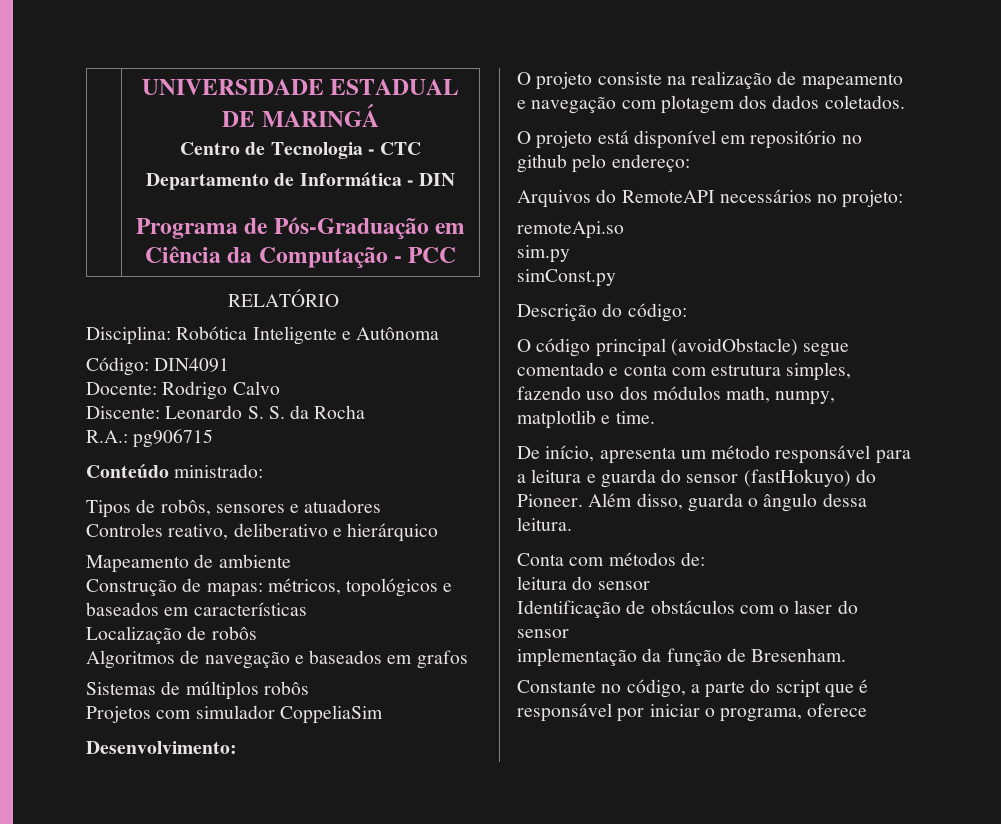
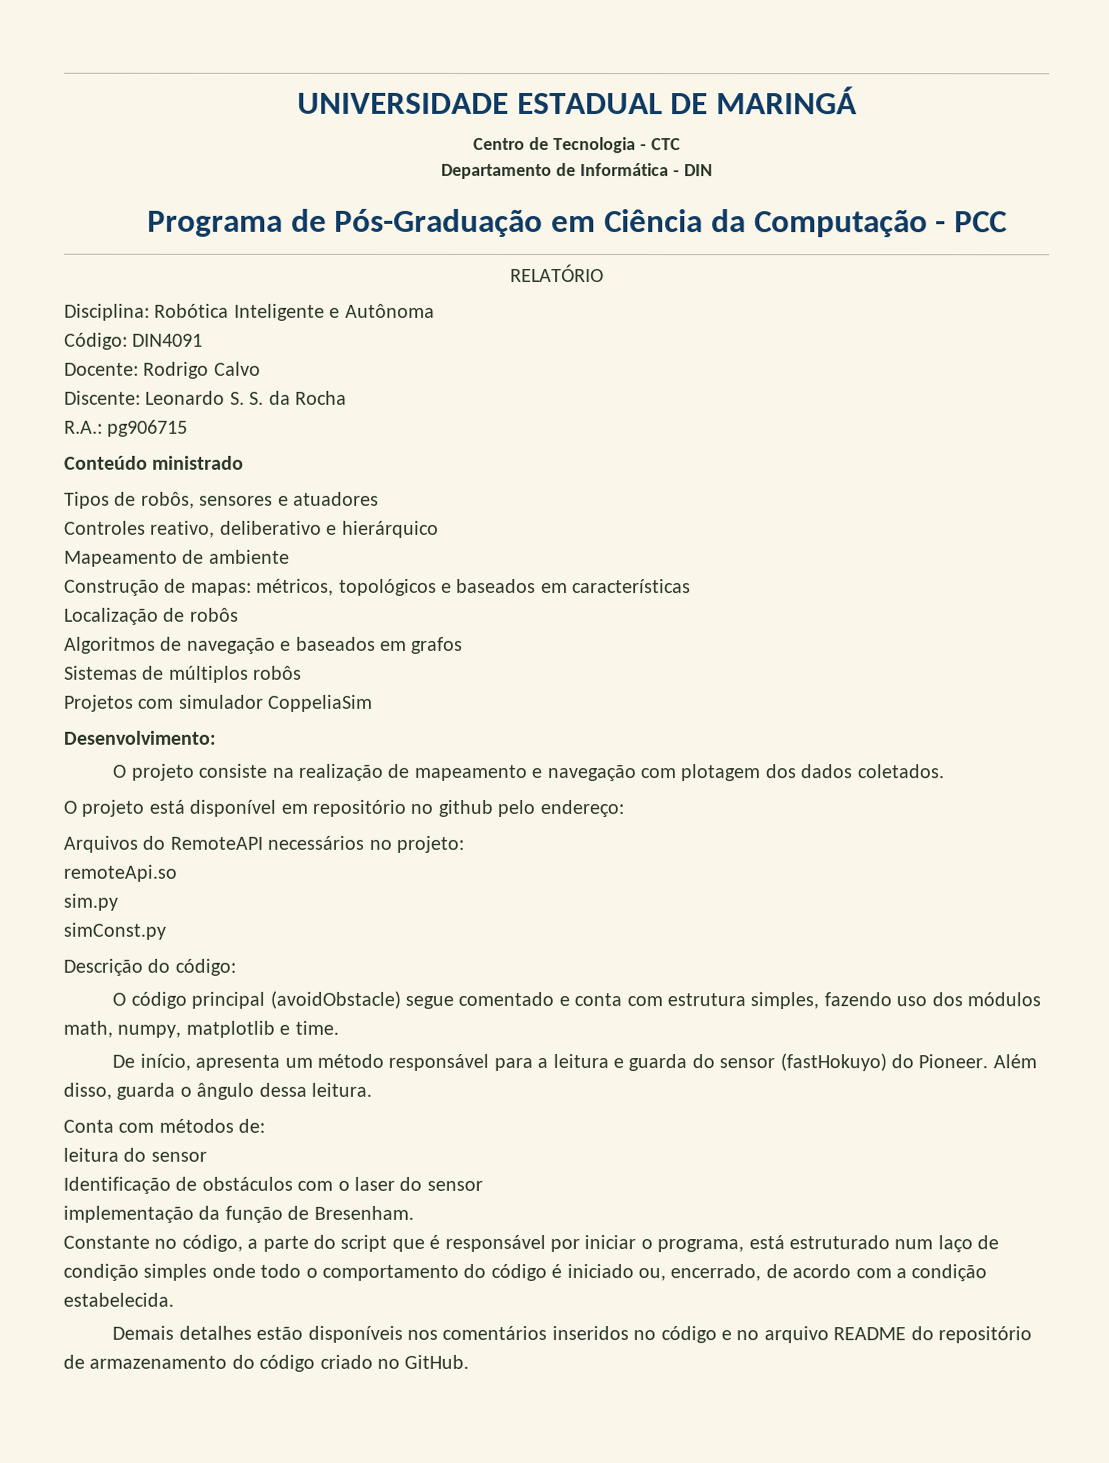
[174,464,264,478] ministrado: -> [152,455,245,470] ministrado
[807,703,868,717] oferece -> [748,1235,1000,1253] [63,1263,988,1282] [63,1292,174,1307] [112,1325,1033,1344] [63,1354,470,1372] está estruturado num laço de condição simples onde todo o comportamento do código é iniciado ou, encerrado, de acordo com a condição estabelecida. // Demais detalhes estão disponíveis nos comentários inseridos no código e no arquivo README do repositório de armazenamento do código criado no GitHub.

